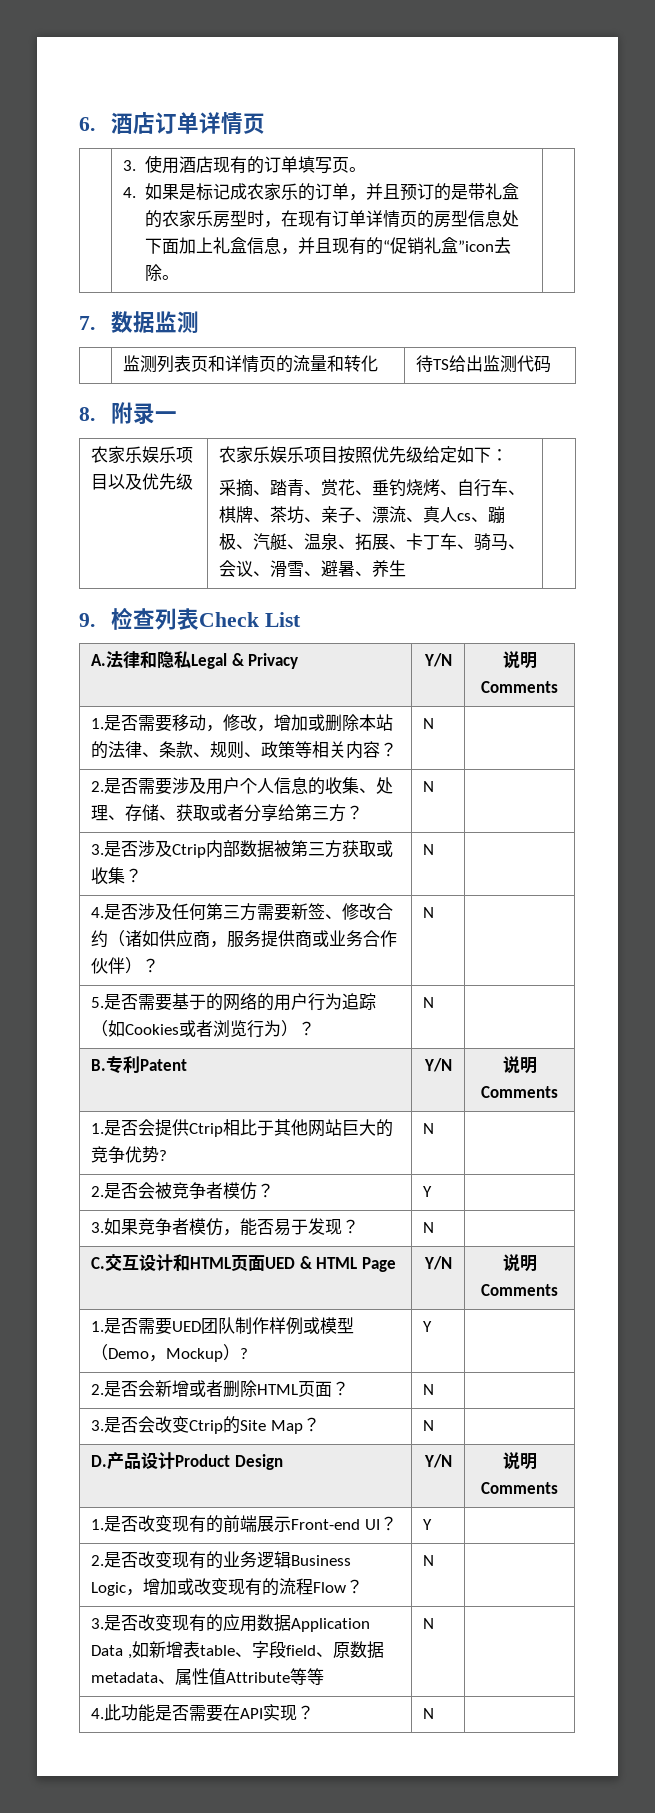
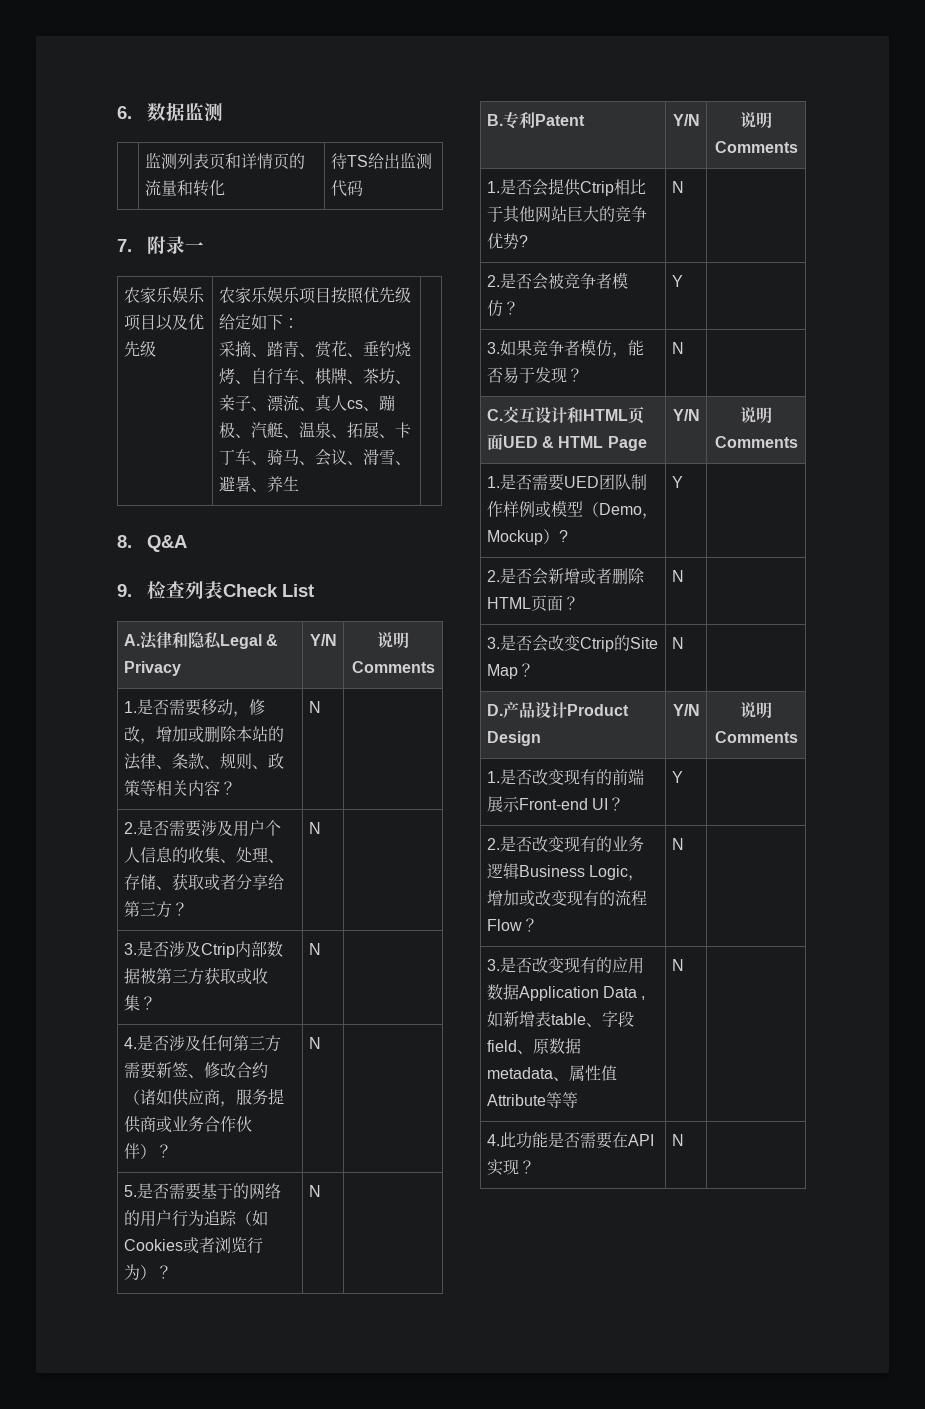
[111,112,266,135] [123,155,366,174] [123,183,519,201] [144,210,519,228] [144,237,511,255] [144,264,179,281] [79,316,95,330] 酒店订单详情页 // | 3.使用酒店现有的订单填写页。 // 4.如果是标记成农家乐的订单，并且预订的是带礼盒的农家乐房型时，在现有订单详情页的房型信息处下面加上礼盒信息，并且现有的“促销礼盒”icon去除。 | // 7. -> (132, 112) none
[79,407,95,421] 8. -> [117,239,132,252] 7.
(407, 568) none -> [117,535,187,552] // 8. Q&A

